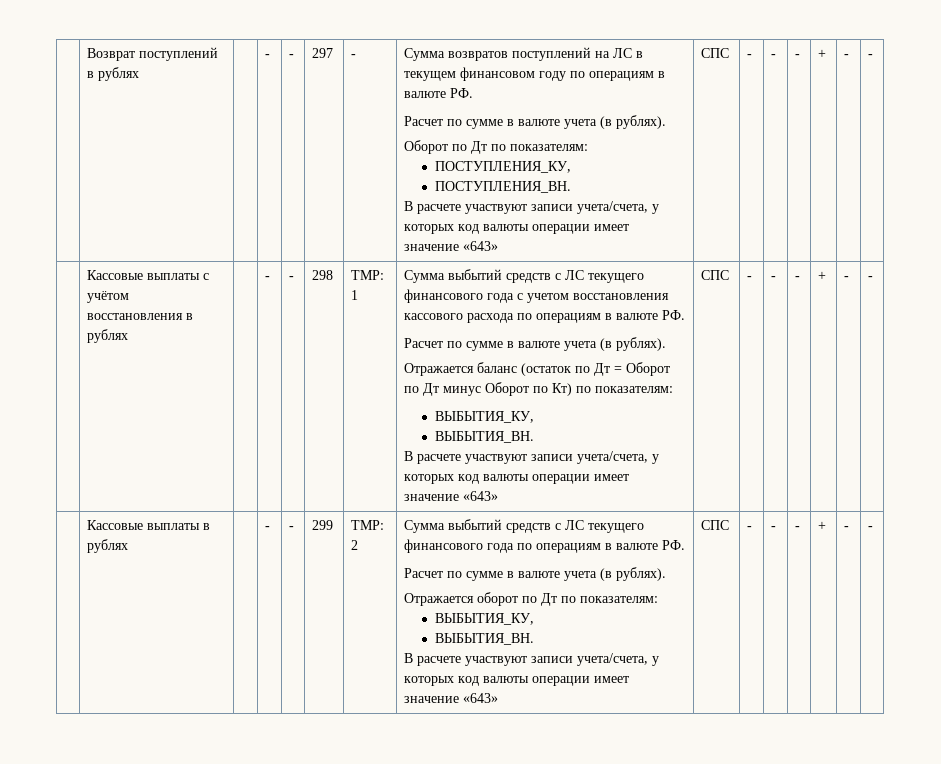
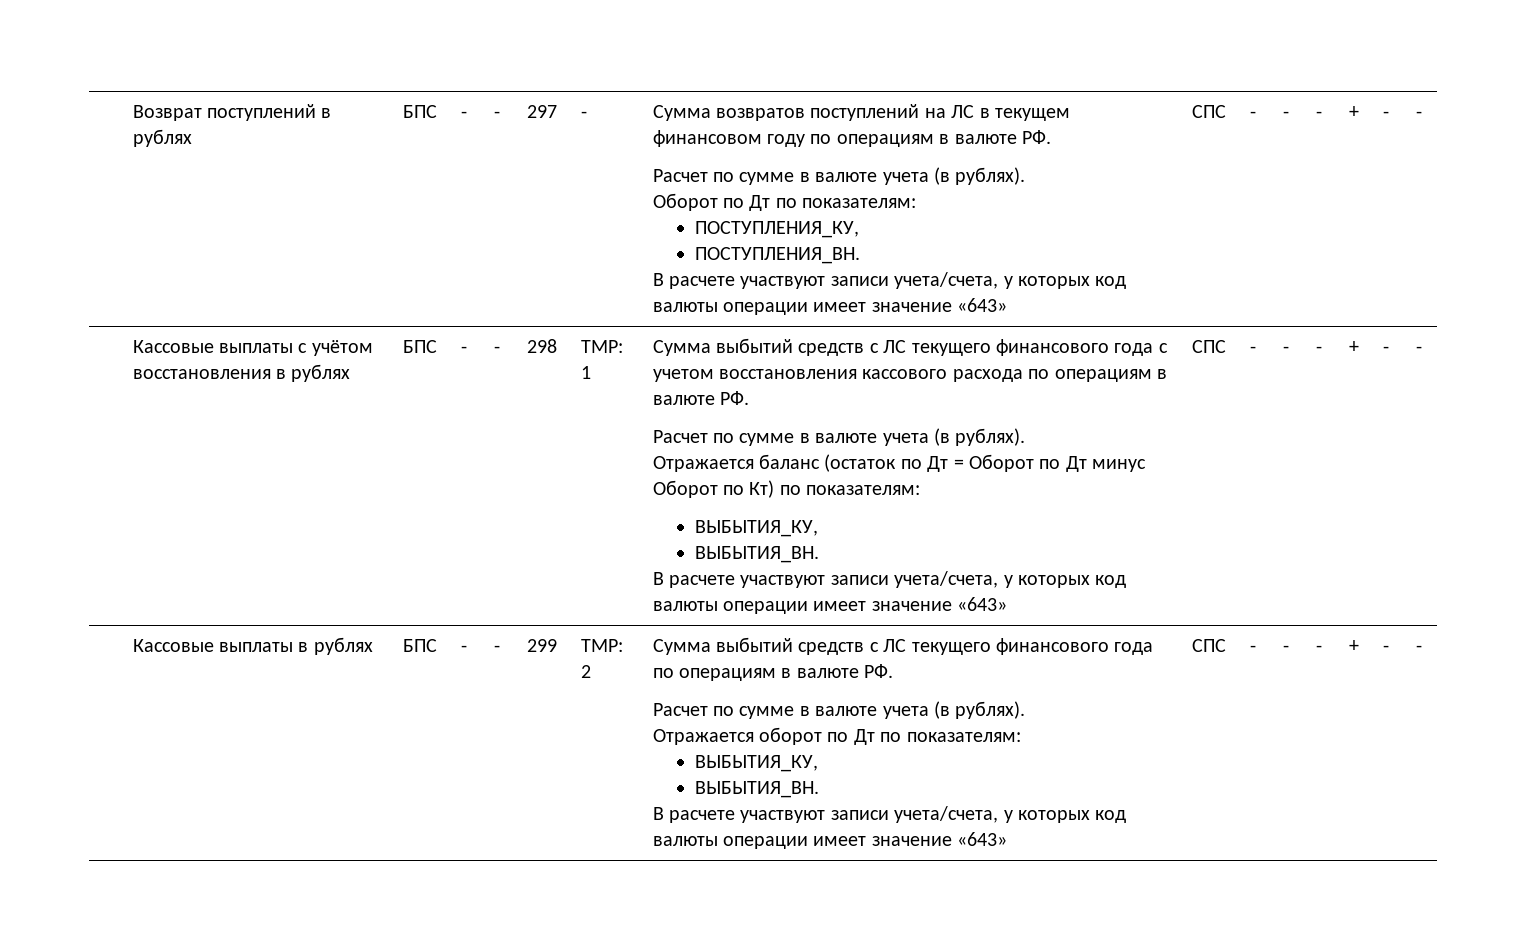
(140, 74) none -> [402,105,437,118] БПС
(129, 336) none -> [402,340,437,353] БПС
(129, 546) none -> [402,639,437,652] БПС

